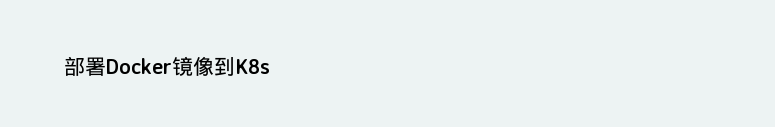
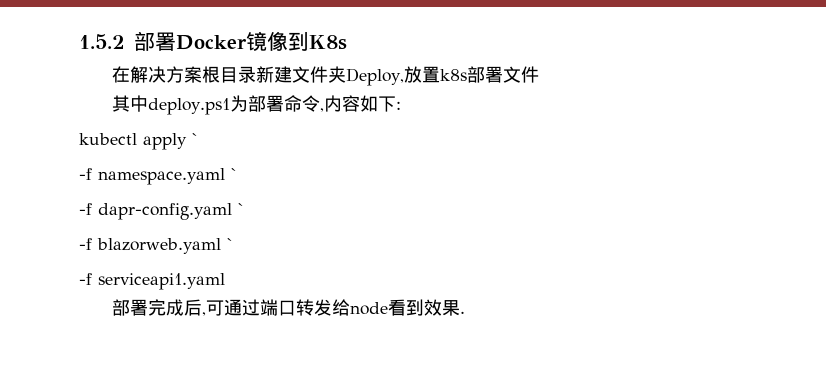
(64, 66) none -> [79,34,125,49] 1.5.2
(270, 66) none -> [112,66,540,86] [112,95,402,115] [79,133,198,150] [79,168,237,185] [79,203,244,220] [79,238,233,254] [79,273,225,290] [112,299,466,316] // 在解决方案根目录新建文件夹Deploy,放置k8s部署文件 // 其中deploy.ps1为部署命令,内容如下: // kubectl apply ` // -f namespace.yaml ` // -f dapr-config.yaml ` // -f blazorweb.yaml ` // -f serviceapi1.yaml // 部署完成后,可通过端口转发给node看到效果.

